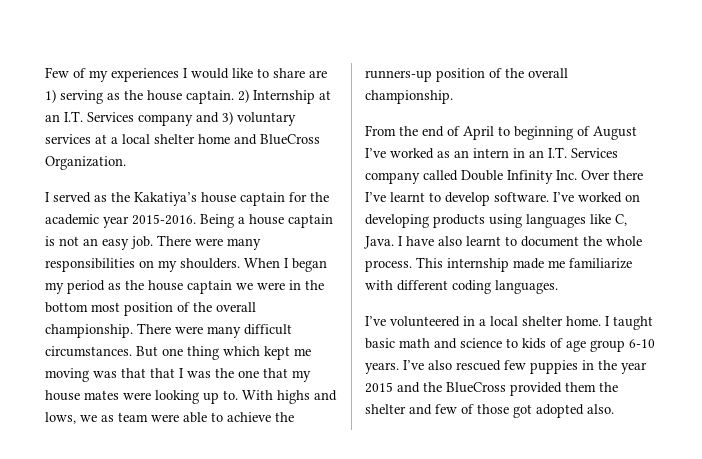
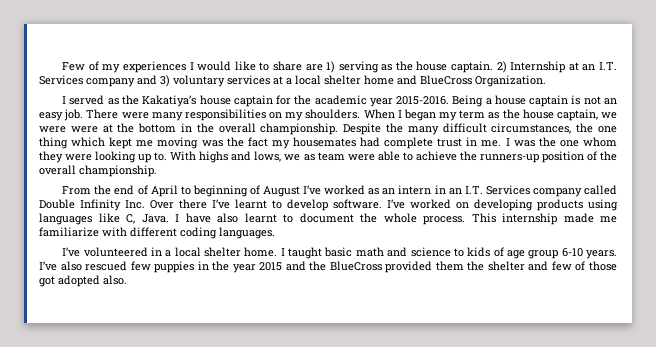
[67,280,232,294] period as the house captain -> [459,109,598,121] term as the house captain,
[289,280,324,290] [45,302,256,316] [45,323,292,338] [45,346,158,357] in the bottom most position of the overall championship. There were many difficult circumstances. But -> [70,123,594,135] were at the bottom in the overall championship. Despite the many difficult circumstances, the
[121,368,311,382] [45,390,119,401] that that I was the one that my house mates -> [226,137,617,149] [39,151,63,163] the fact my housemates had complete trust in me. I was the one whom they

